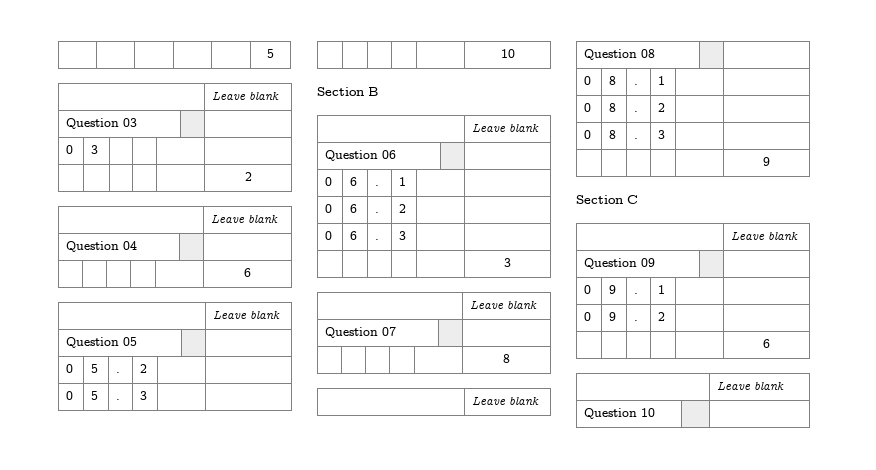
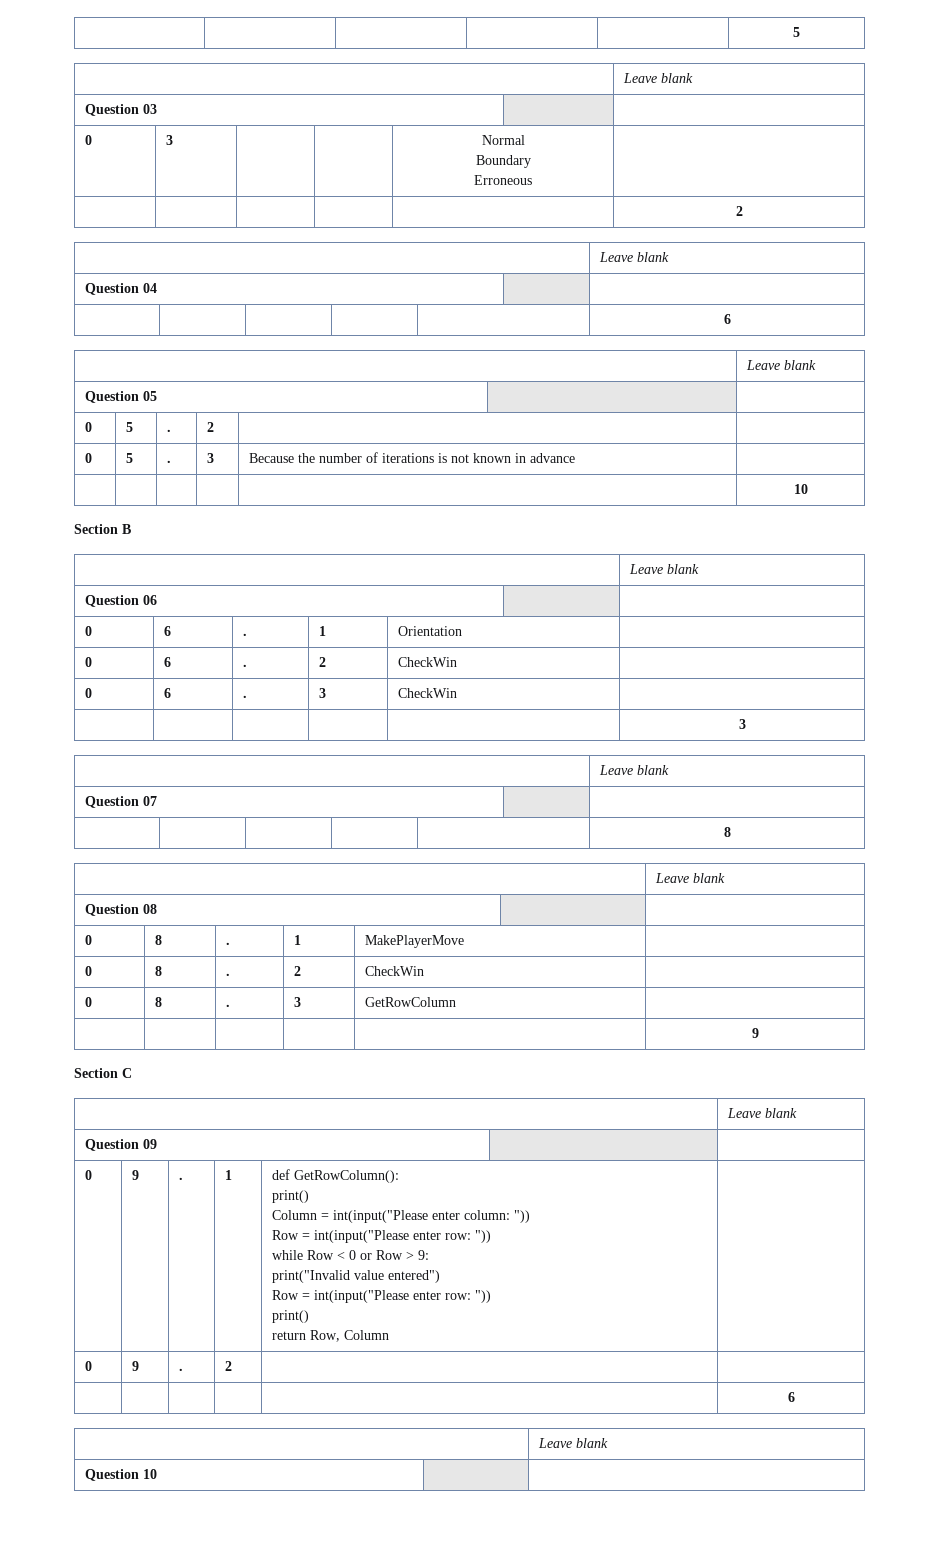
(99, 149) none -> [481,135,525,145] [475,155,531,168] [474,175,532,185] Normal // Boundary // Erroneous
(148, 395) none -> [248,452,575,463] Because the number of iterations is not known in advance
(407, 181) none -> [397,626,462,636] Orientation
(407, 208) none -> [397,657,457,667] CheckWin
(407, 235) none -> [397,688,457,698] CheckWin
(666, 80) none -> [364,935,464,948] MakePlayerMove
(666, 107) none -> [364,966,424,976] CheckWin
(666, 134) none -> [364,997,456,1007] GetRowColumn
(666, 289) none -> [271,1169,399,1183] [271,1190,309,1203] [271,1210,530,1223] [271,1230,491,1243] [271,1250,429,1260] [271,1270,440,1283] [271,1290,491,1303] [271,1310,309,1323] [271,1330,389,1342] def GetRowColumn(): // print() // Column = int(input("Please enter column: ")) // Row = int(input("Please enter row: ")) // while Row < 0 or Row > 9: // print("Invalid value entered") // Row = int(input("Please enter row: ")) // print() // return Row, Column

